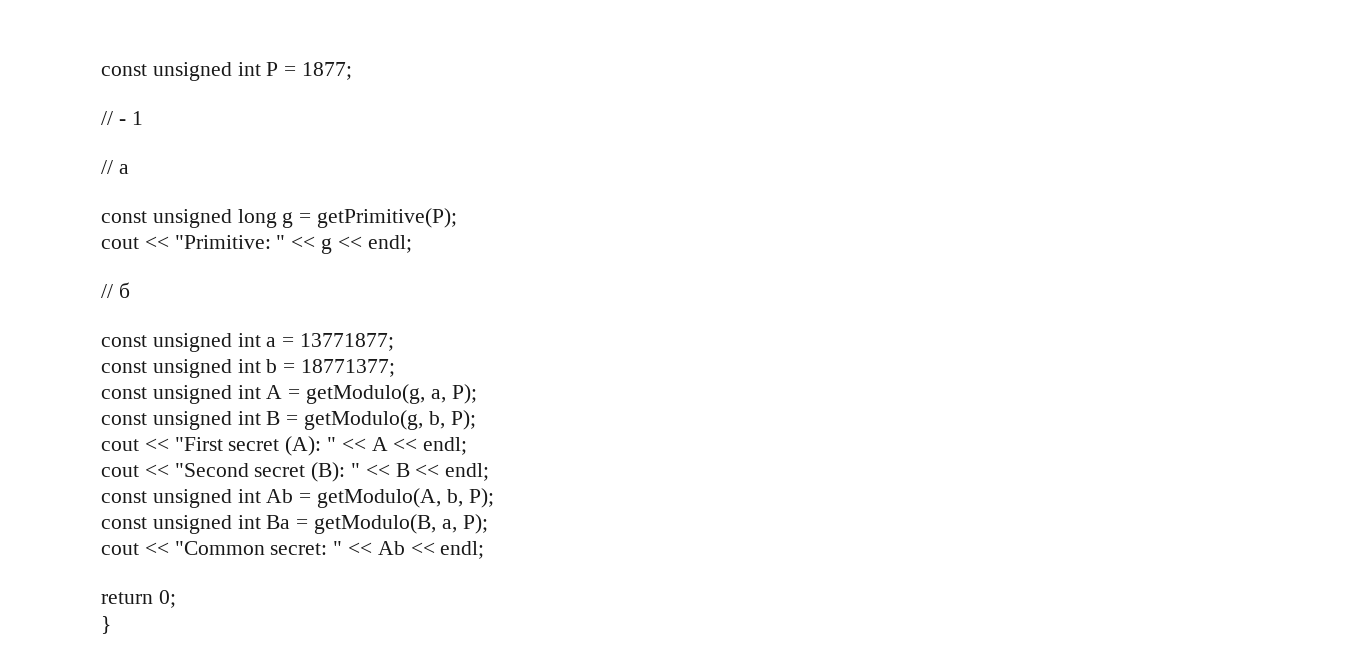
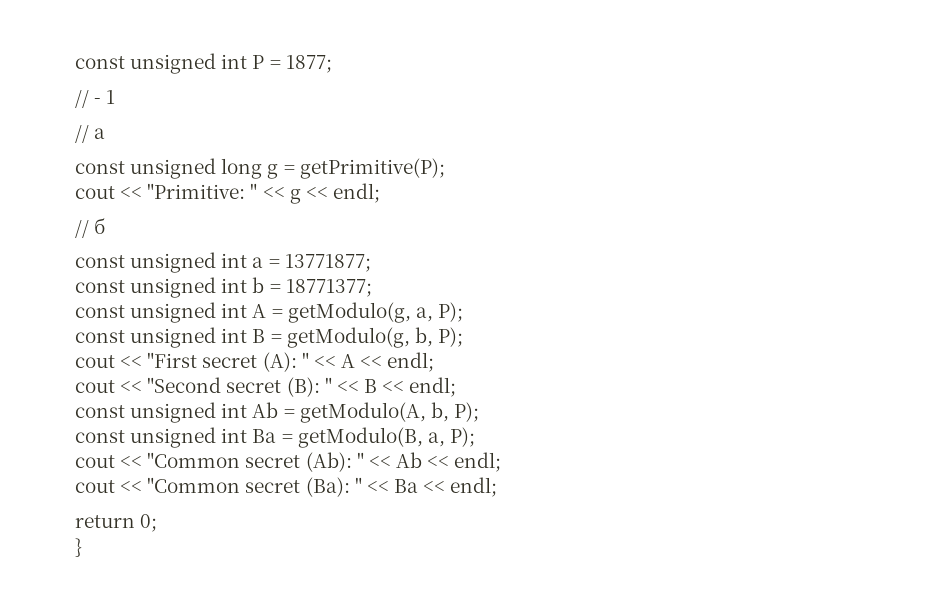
[270,543,328,555] secret: -> [245,452,352,472] secret (Ab):
(485, 550) none -> [75,477,498,497] // cout << "Common secret (Ba): " << Ba << endl;

